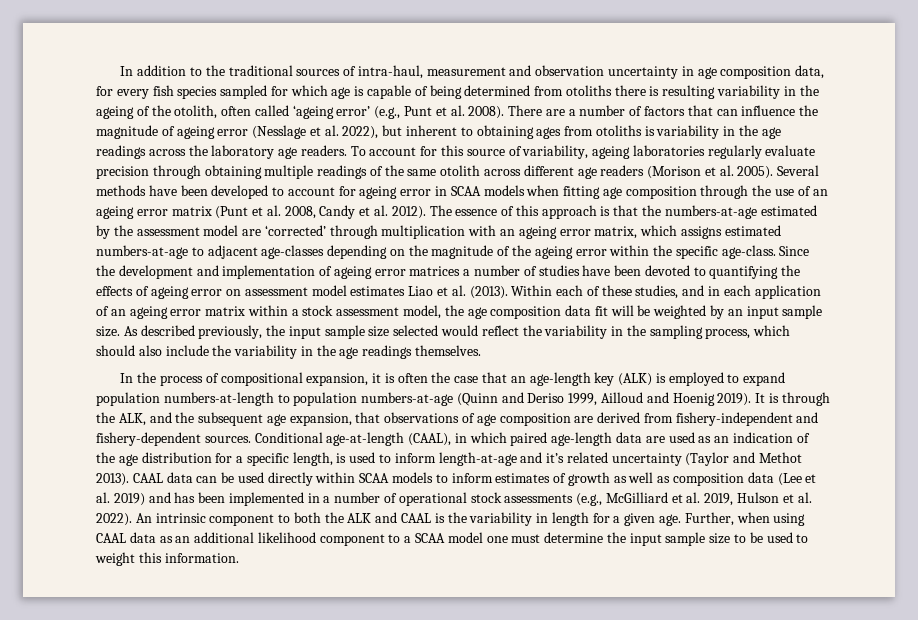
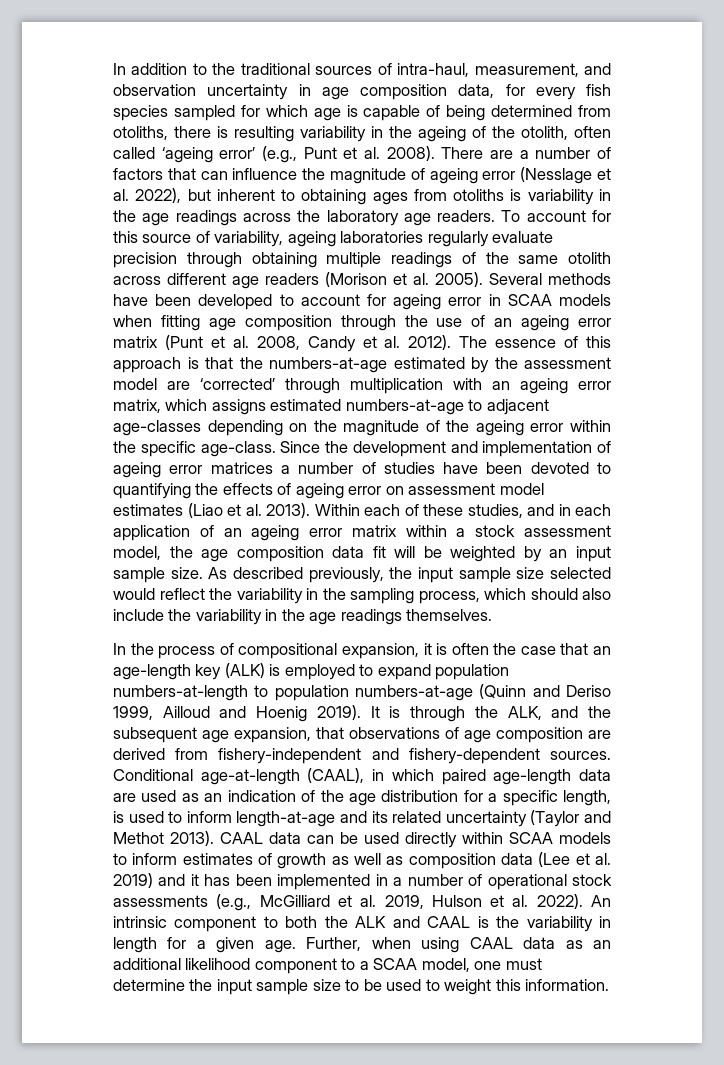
[426,67,506,76] measurement -> [474,63,579,77] measurement,
[565,85,612,96] otoliths -> [113,126,168,140] otoliths,
[408,285,508,299] Liao et al. (2013). -> [187,503,310,518] (Liao et al. 2013).
[546,453,565,463] it’s -> [371,811,388,823] its
(171, 497) none -> [190,874,199,886] it
[447,532,483,543] model -> [421,958,470,972] model,

